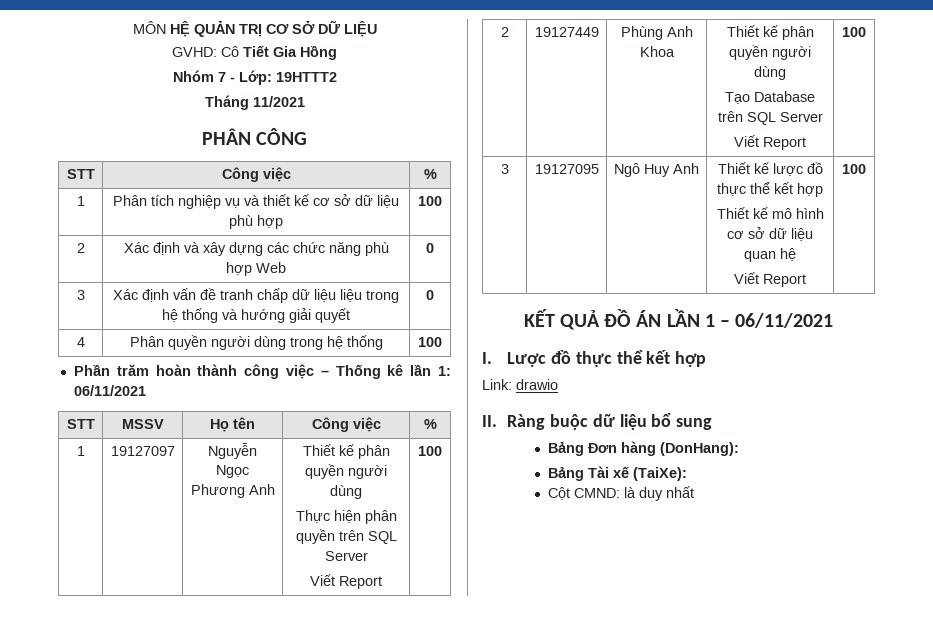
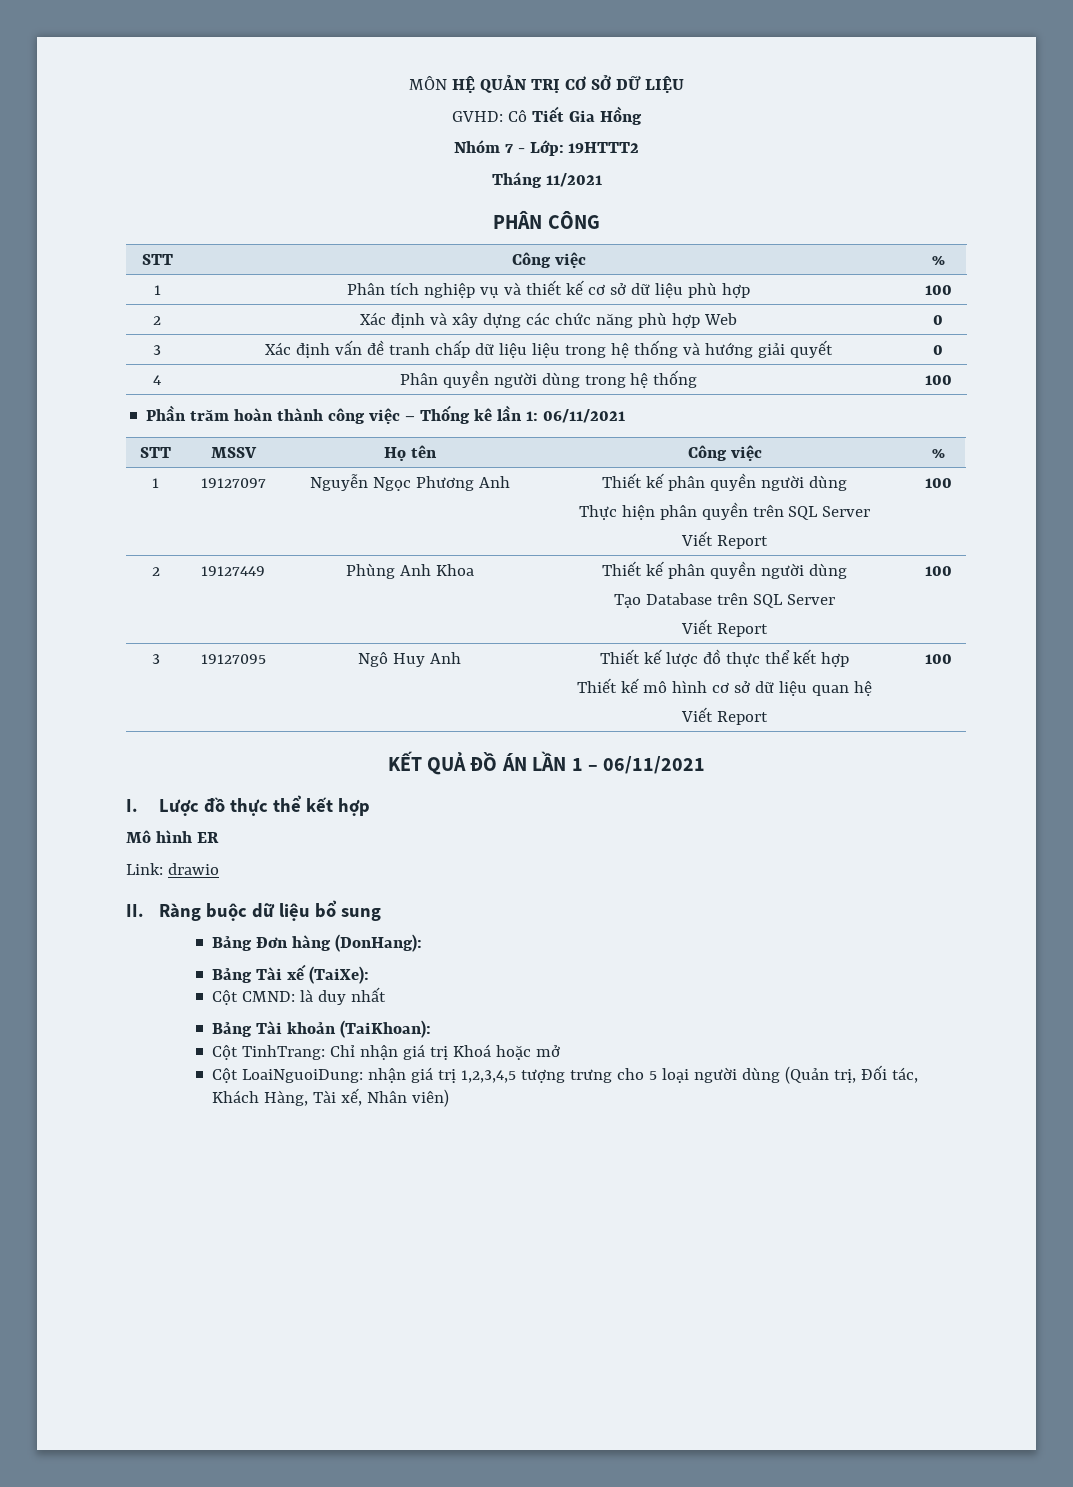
(707, 359) none -> [126,830,219,843] // Mô hình ER
(694, 492) none -> [212,1020,432,1038] [212,1044,561,1060] [212,1065,919,1084] [212,1088,450,1107] // Bảng Tài khoản (TaiKhoan): // Cột TinhTrang: Chỉ nhận giá trị Khoá hoặc mở // Cột LoaiNguoiDung: nhận giá trị 1,2,3,4,5 tượng trưng cho 5 loại người dùng (Quản trị, Đối tác, Khách Hàng, Tài xế, Nhân viên)

